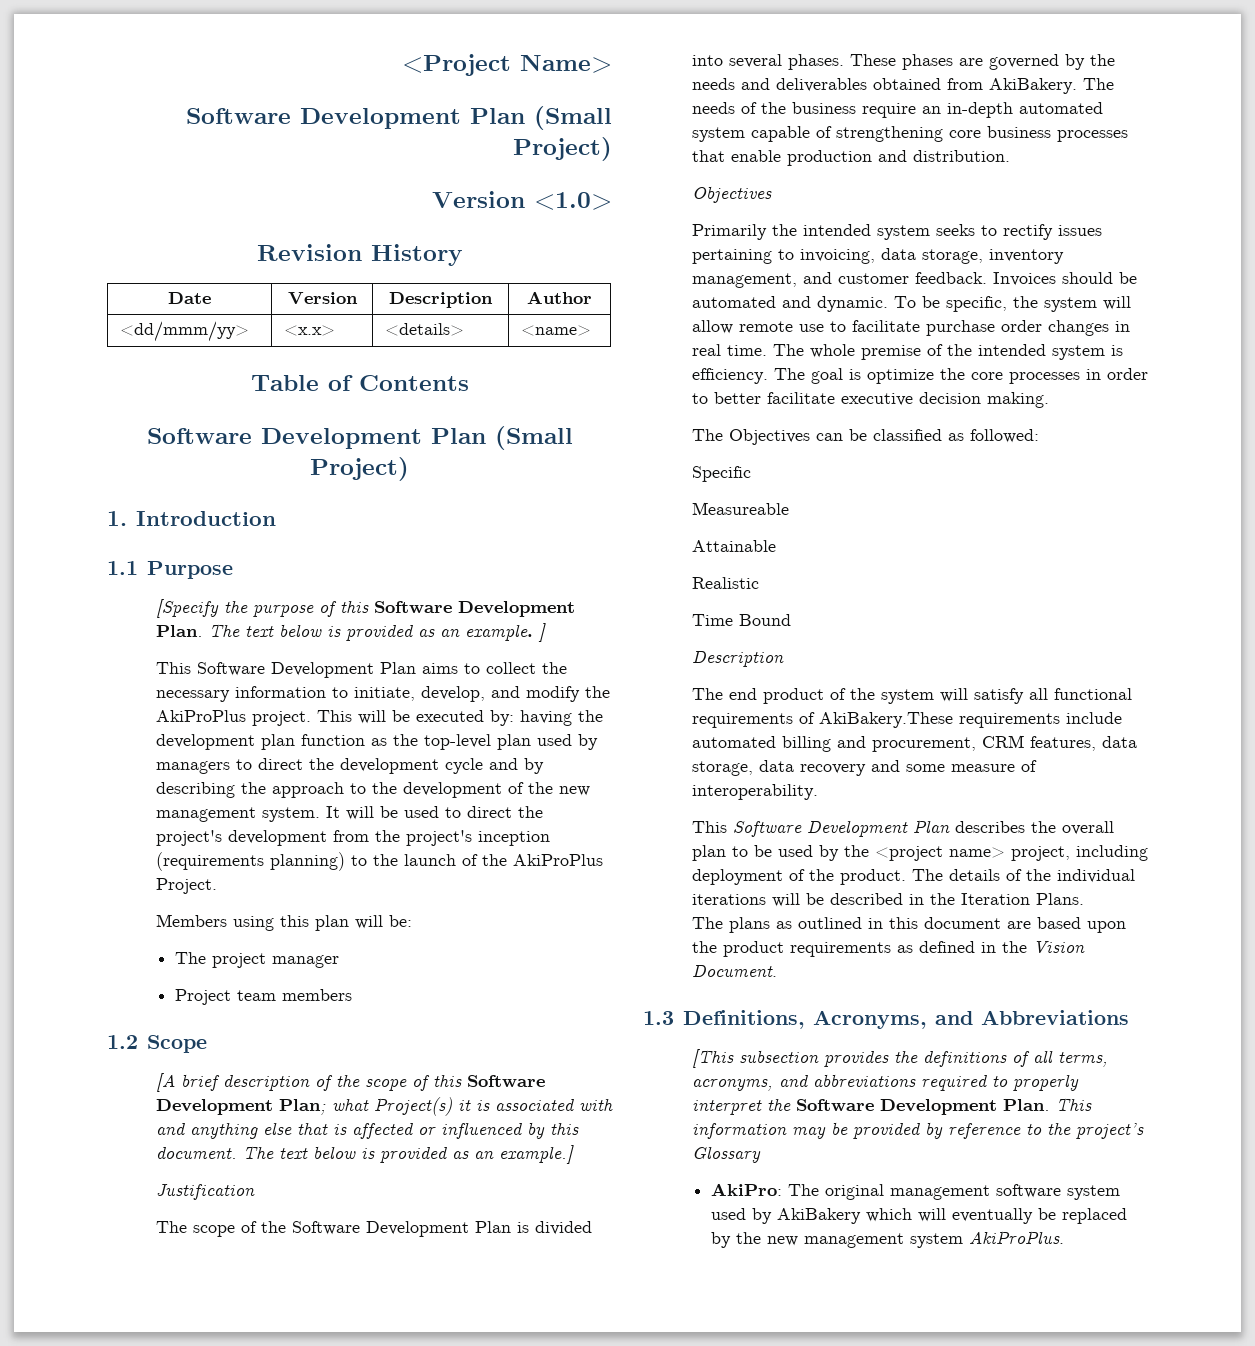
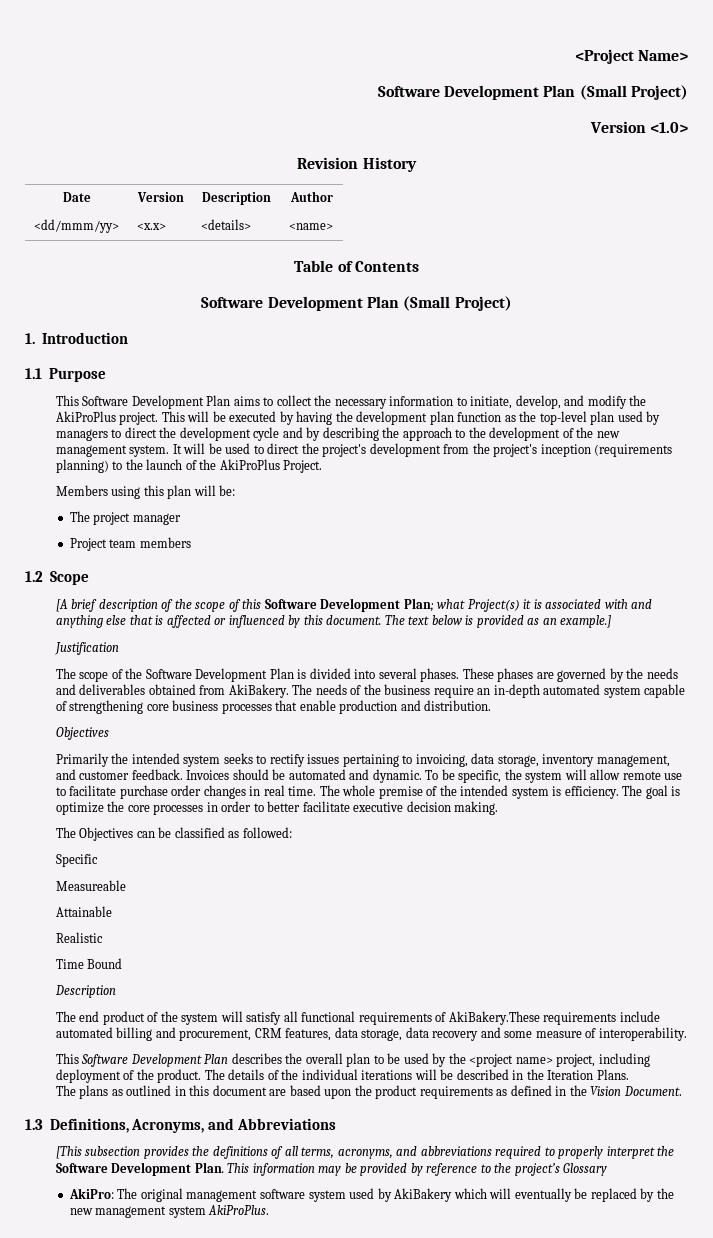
[155,599,575,618] [155,623,546,642] // [Specify the purpose of this Software Development Plan. The text below is provided as an example. ] -> (106, 375) none
[489,710,514,726] by: -> [279,411,294,425] by

